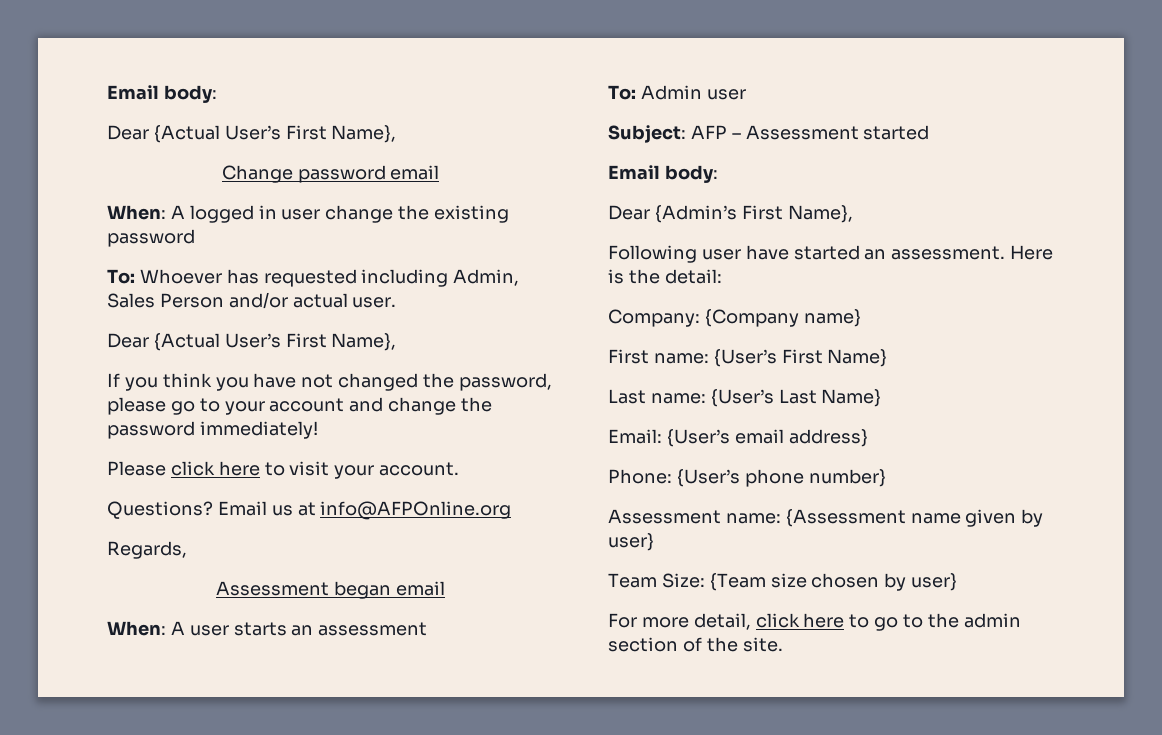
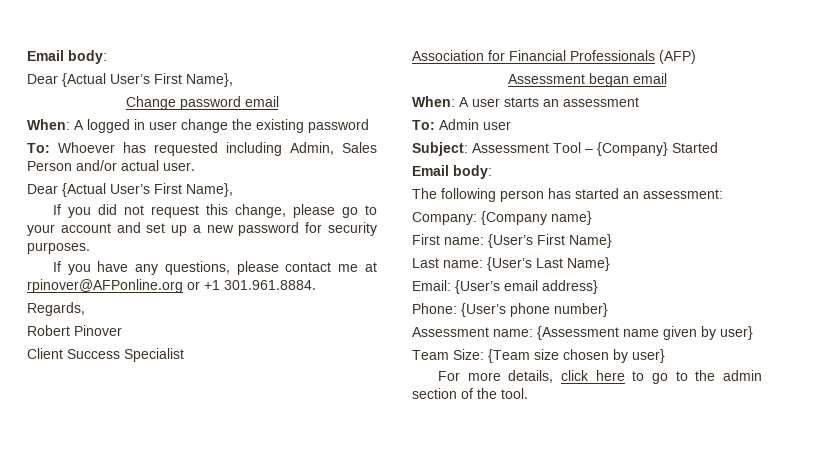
[162,373,552,391] think you have not changed the password, -> [97,204,286,218] did not request this change,
[388,397,493,415] [107,421,318,439] [107,461,460,479] [107,501,512,520] [107,541,187,559] change the password immediately! // Please click here to visit your account. // Questions? Email us at info@AFPOnline.org // Regards, -> [146,222,377,236] [27,242,90,254] [52,261,377,275] [27,279,316,293] [27,302,85,316] [27,325,122,336] [27,348,184,362] [412,50,696,64] set up a new password for security purposes. // If you have any questions, please contact me at rpinover@AFPonline.org or +1 301.961.8884. // Regards, // Robert Pinover // Client Success Specialist // Association for Financial Professionals (AFP)
[690,125,930,140] [608,165,718,183] [608,205,853,223] [608,245,1054,263] [608,269,722,284] AFP – Assessment started // Email body: // Dear {Admin’s First Name}, // Following user have started an assessment. Here is the detail: -> [472,142,718,156] [412,165,492,179] [412,188,723,202] Assessment Tool – {Company} Started // Email body: // The following person has started an assessment:
[693,613,751,630] detail, -> [508,370,554,383] details,
[742,637,783,652] site. -> [501,388,528,399] tool.

